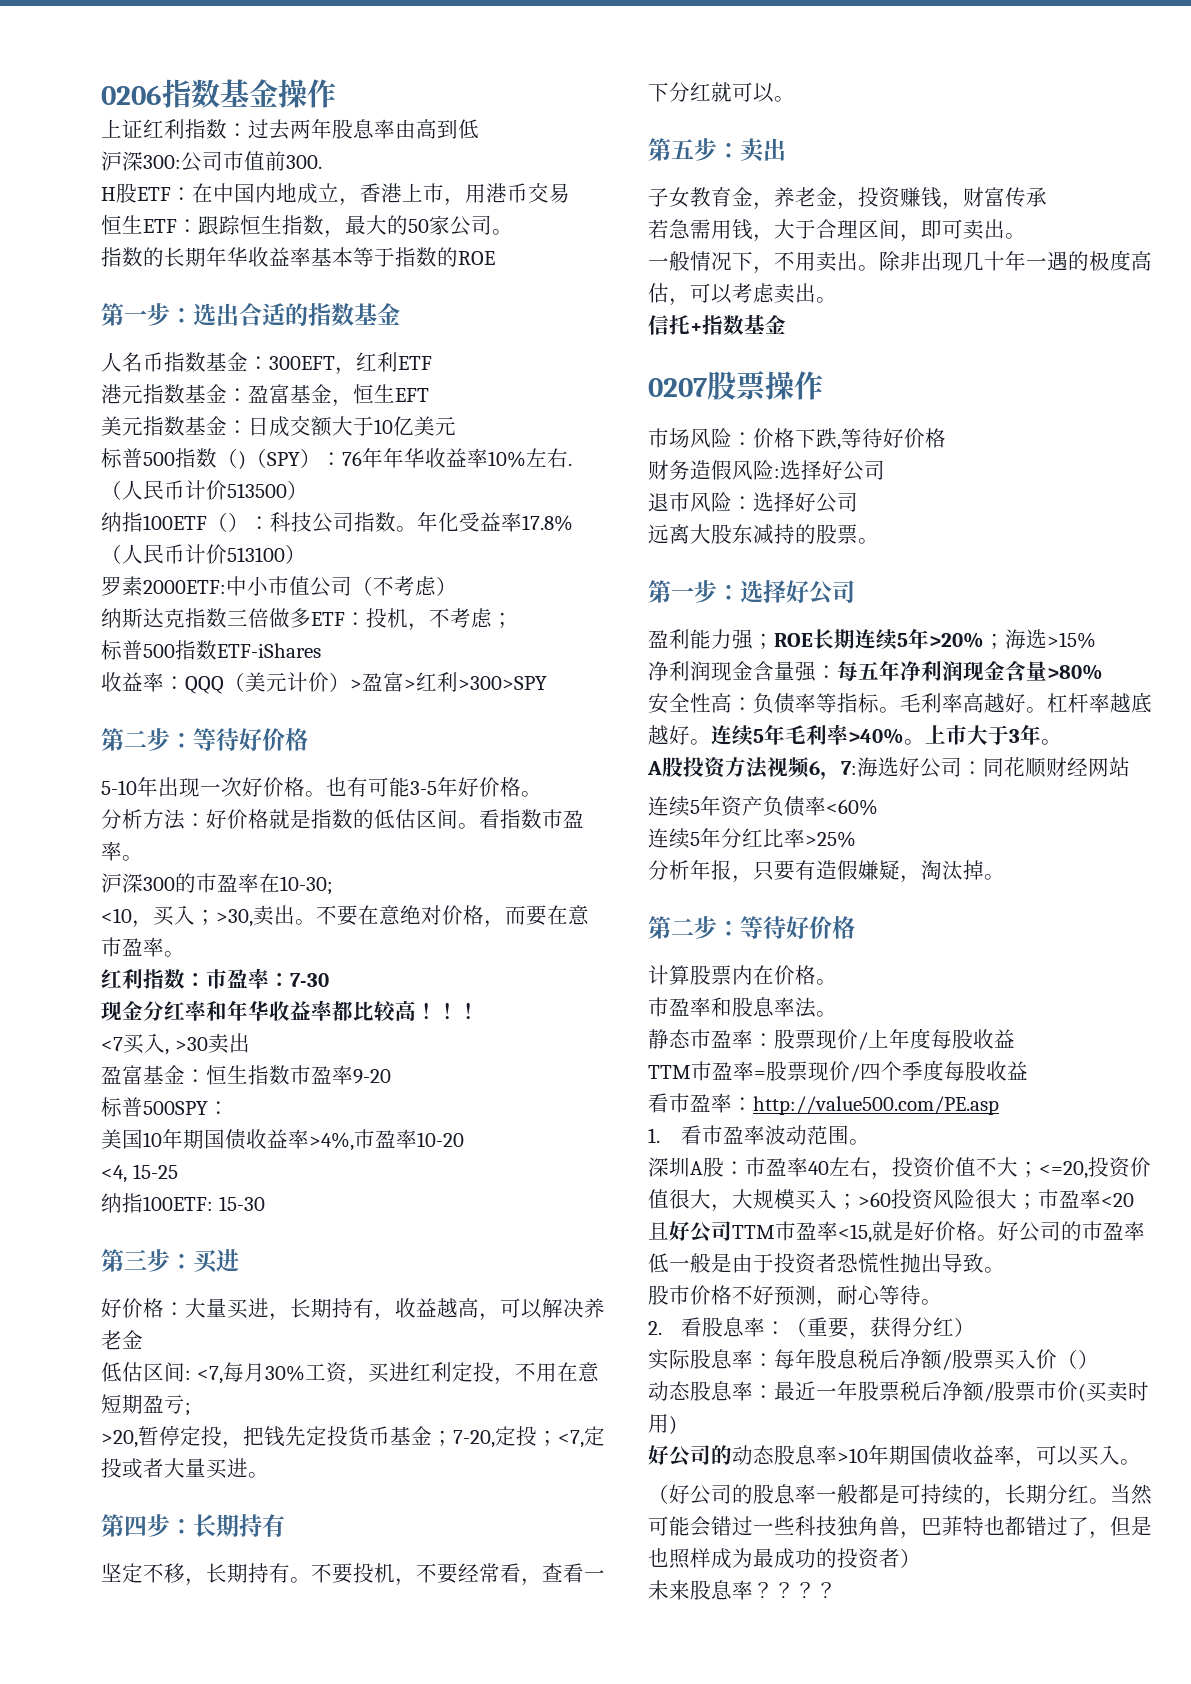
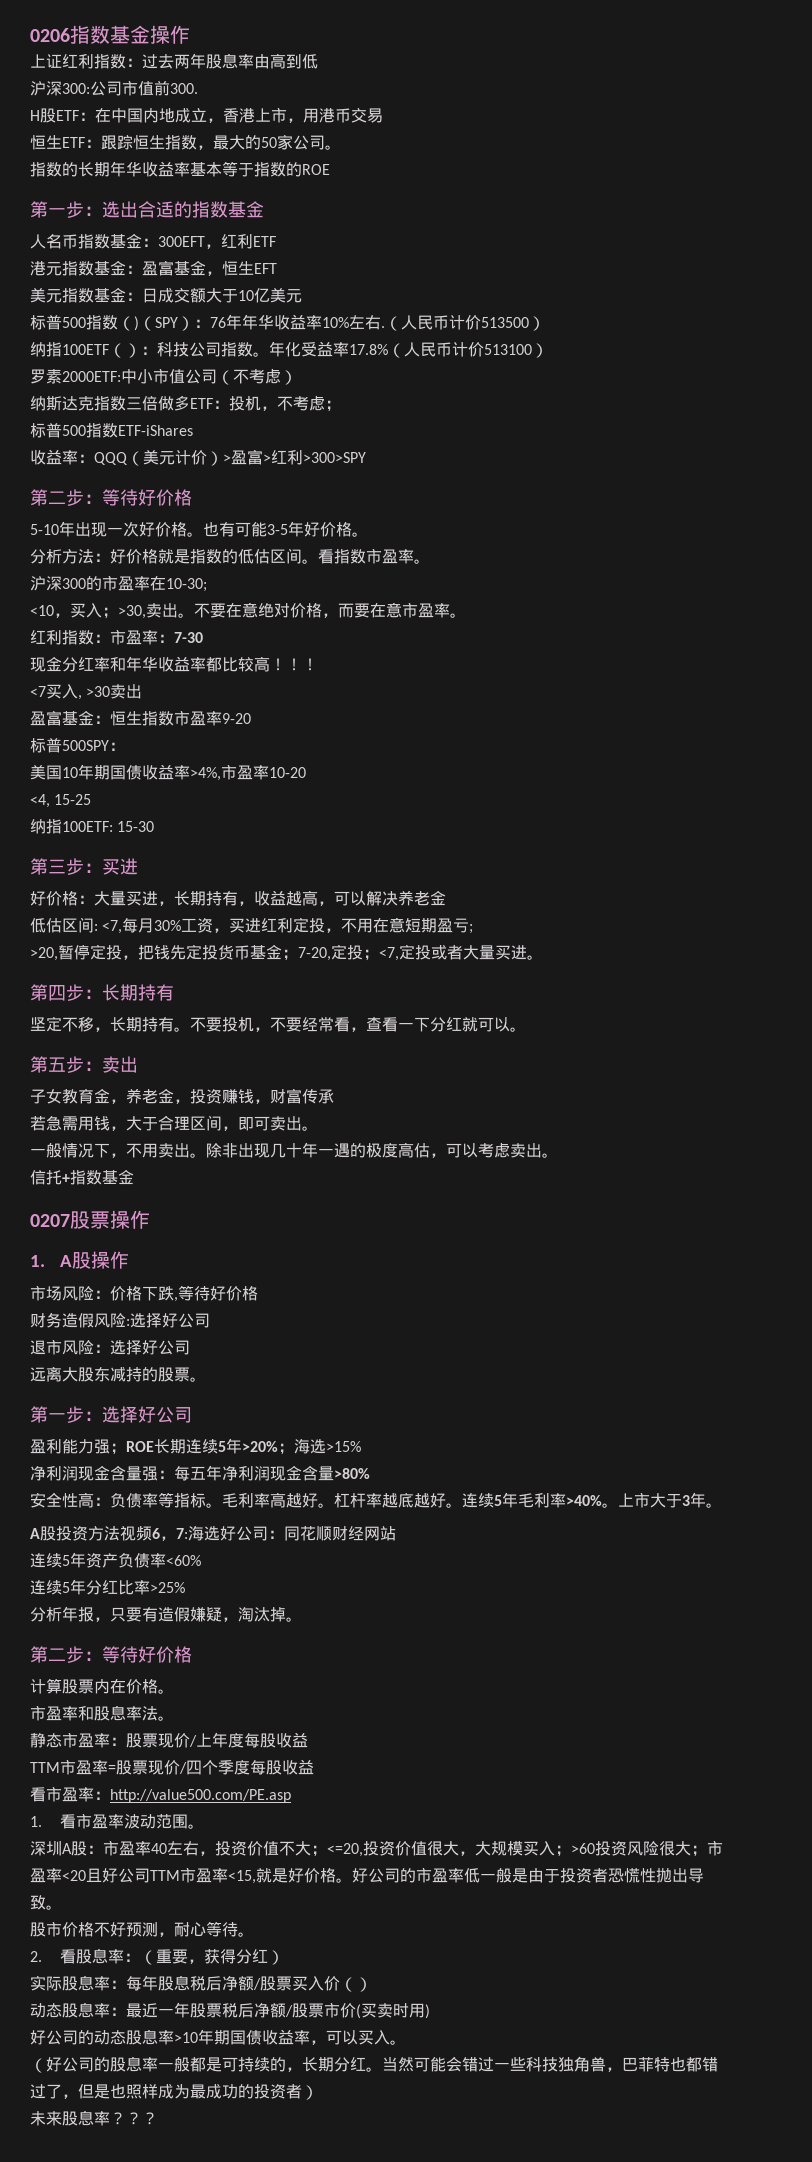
(823, 385) none -> [30,1251,130,1269] // 1. A股操作
[816,1582,837,1599] ？ -> (158, 2118) none

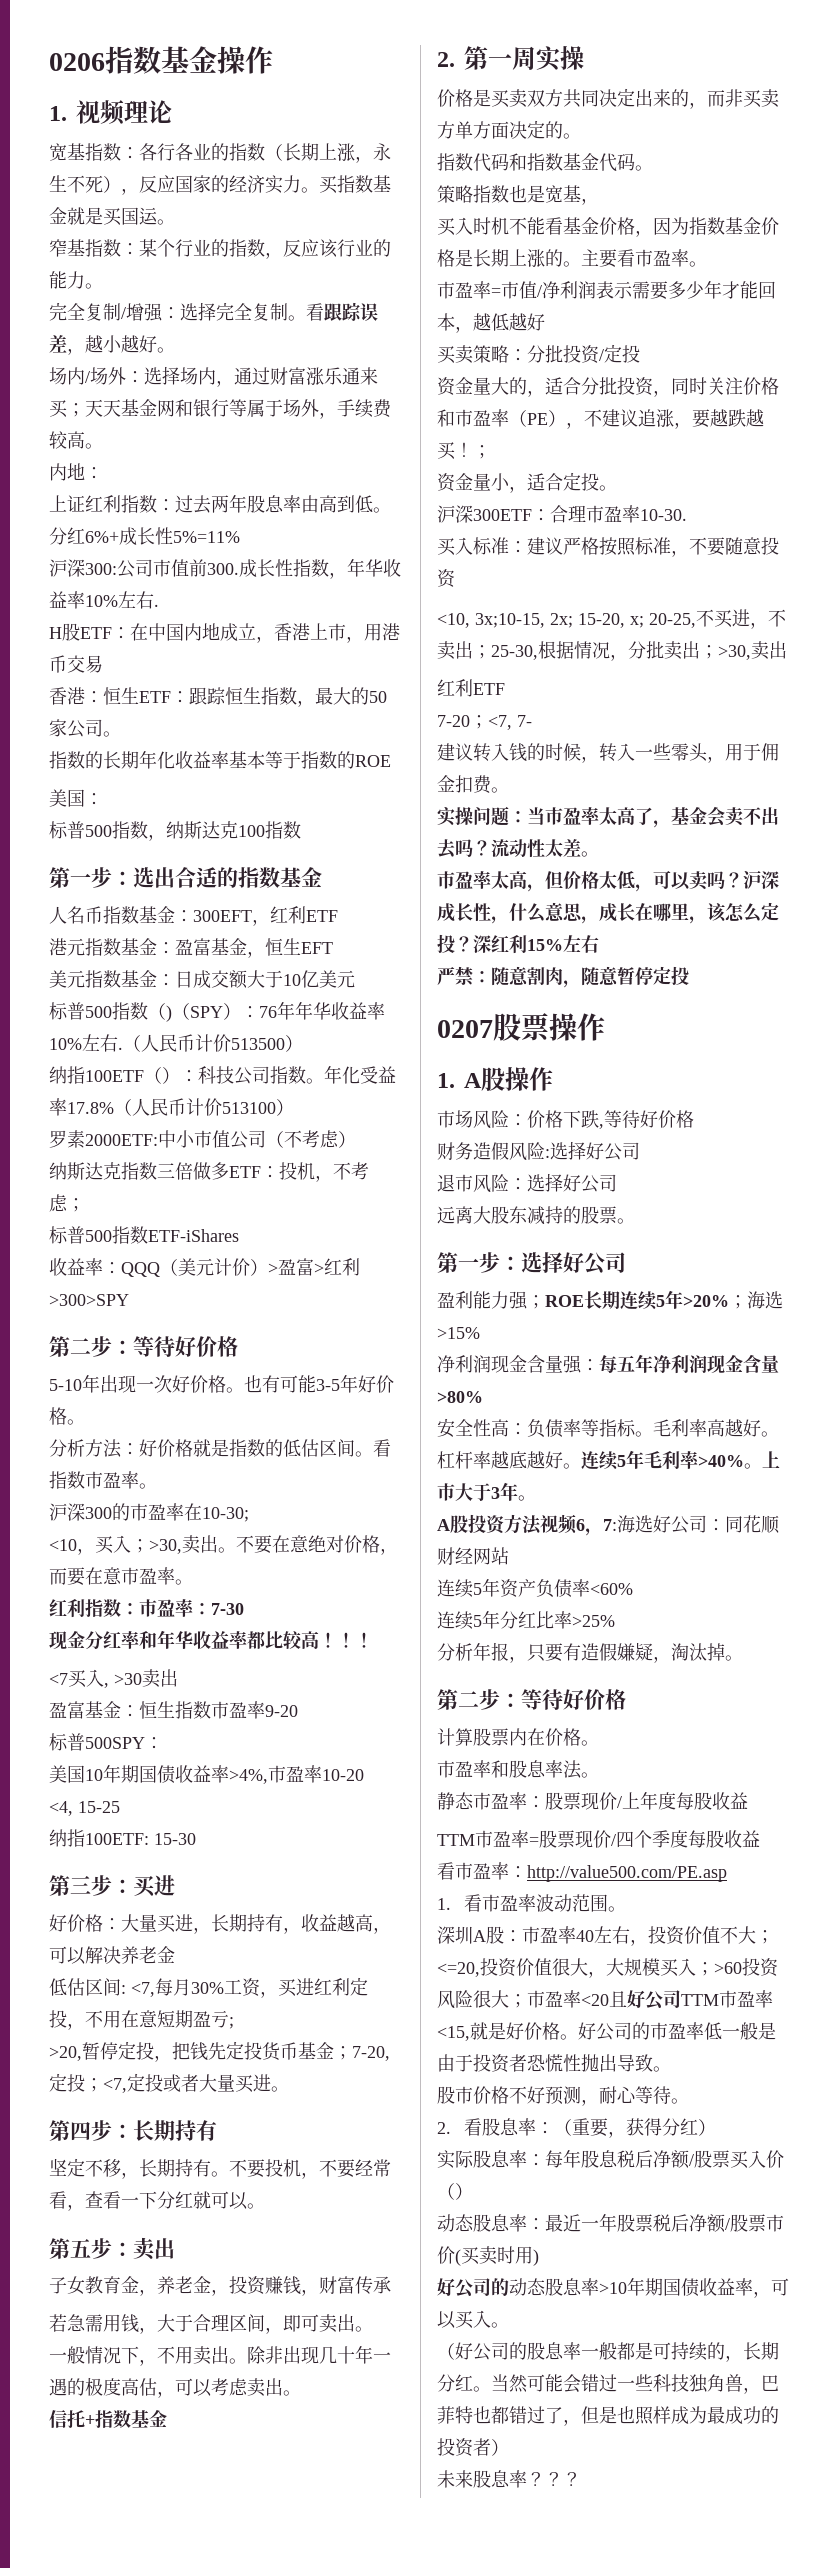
(190, 34) none -> [49,100,172,125] [49,143,391,163] [49,175,391,195] [49,207,175,226] [49,239,391,259] [49,271,103,289] [49,302,378,322] [49,335,175,355] [49,366,378,387] [49,399,392,419] [49,431,103,449] [49,463,103,481] // 1.视频理论 // 宽基指数：各行各业的指数（长期上涨，永生不死），反应国家的经济实力。买指数基金就是买国运。 // 窄基指数：某个行业的指数，反应该行业的能力。 // 完全复制/增强：选择完全复制。看跟踪误差，越小越好。 // 场内/场外：选择场内，通过财富涨乐通来买；天天基金网和银行等属于场外，手续费较高。 // 内地：
(318, 61) none -> [373,507,391,513] [49,527,240,545] 。分红6%+成长性5%=11%
(198, 88) none -> [239,558,401,579] [49,591,159,609] 成长性指数，年华收益率10%左右.
(383, 115) none -> [49,687,103,705] 香港：
[126,162,142,177] 华 -> [157,751,175,769] 化
(330, 169) none -> [49,789,103,807] [49,821,301,841] // 美国： // 标普500指数，纳斯达克100指数
(134, 1177) none -> [437,46,584,71] [437,88,779,109] [437,120,581,139] [437,153,653,172] [437,185,599,205] [437,217,779,237] [437,249,707,268] [437,280,776,300] [437,313,545,333] [437,344,640,364] [437,377,779,397] [437,409,764,429] [437,442,491,460] [437,472,617,493] [437,505,687,523] [437,537,779,557] [437,569,456,588] [437,609,786,629] [437,641,787,661] [437,679,505,697] [437,715,532,730] [437,743,779,763] [437,775,509,794] [437,806,779,828] [437,839,599,859] [437,870,779,892] [437,902,779,924] [437,934,599,954] [437,966,689,988] // 2.第一周实操 // 价格是买卖双方共同决定出来的，而非买卖方单方面决定的。 // 指数代码和指数基金代码。 // 策略指数也是宽基， // 买入时机不能看基金价格，因为指数基金价格是长期上涨的。主要看市盈率。 // 市盈率=市值/净利润表示需要多少年才能回本，越低越好 // 买卖策略：分批投资/定投 // 资金量大的，适合分批投资，同时关注价格和市盈率（PE），不建议追涨，要越跌越买！； // 资金量小，适合定投。 // 沪深300ETF：合理市盈率10-30. // 买入标准：建议严格按照标准，不要随意投资 // <10, 3x;10-15, 2x; 15-20, x; 20-25,不买进，不卖出；25-30,根据情况，分批卖出；>30,卖出 // 红利ETF // 7-20；<7, 7- // 建议转入钱的时候，转入一些零头，用于佣金扣费。 // 实操问题：当市盈率太高了，基金会卖不出去吗？流动性太差。 // 市盈率太高，但价格太低，可以卖吗？沪深成长性，什么意思，成长在哪里，该怎么定投？深红利15%左右 // 严禁：随意割肉，随意暂停定投

